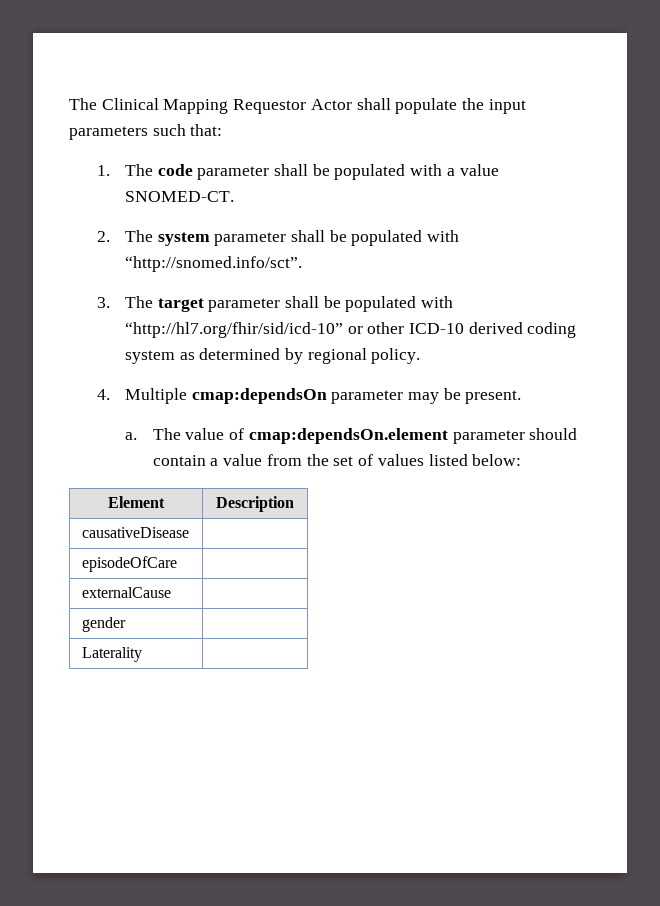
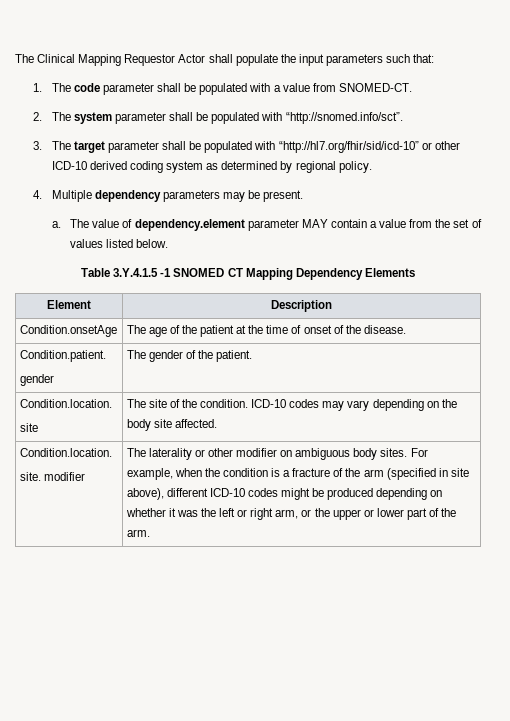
(499, 170) none -> [312,83,336,92] from
[191,388,404,404] cmap:dependsOn parameter -> [94,190,221,202] dependency parameters
[248,428,578,444] cmap:dependsOn.element parameter should -> [134,219,328,231] dependency.element parameter MAY
[472,454,522,466] [108,496,165,508] [216,496,294,512] [81,527,189,538] [81,556,177,572] [81,587,171,598] [81,617,126,632] [81,647,142,662] below: // Element | Description // causativeDisease | // episodeOfCare | // externalCause | // gender | // Laterality | -> [136,239,169,248] [81,268,415,280] [47,300,91,309] [271,300,332,312] [19,325,117,337] [126,325,406,337] [19,350,106,362] [19,374,54,386] [126,350,253,362] [19,399,112,408] [19,423,38,432] [126,399,457,411] [126,419,217,431] [19,448,112,457] [19,472,85,481] [126,448,428,460] [126,468,469,480] [126,488,443,500] [125,508,457,520] [126,529,150,537] below. // Table 3.Y.4.1.5 -1 SNOMED CT Mapping Dependency Elements // Element | Description // Condition.onsetAge | The age of the patient at the time of onset of the disease. // Condition.patient. // gender | The gender of the patient. // Condition.location. // site | The site of the condition. ICD-10 codes may vary depending on the body site affected. // Condition.location. // site. modifier | The laterality or other modifier on ambiguous body sites. For example, when the condition is a fracture of the arm (specified in site above), different ICD-10 codes might be produced depending on whether it was the left or right arm, or the upper or lower part of the arm.

